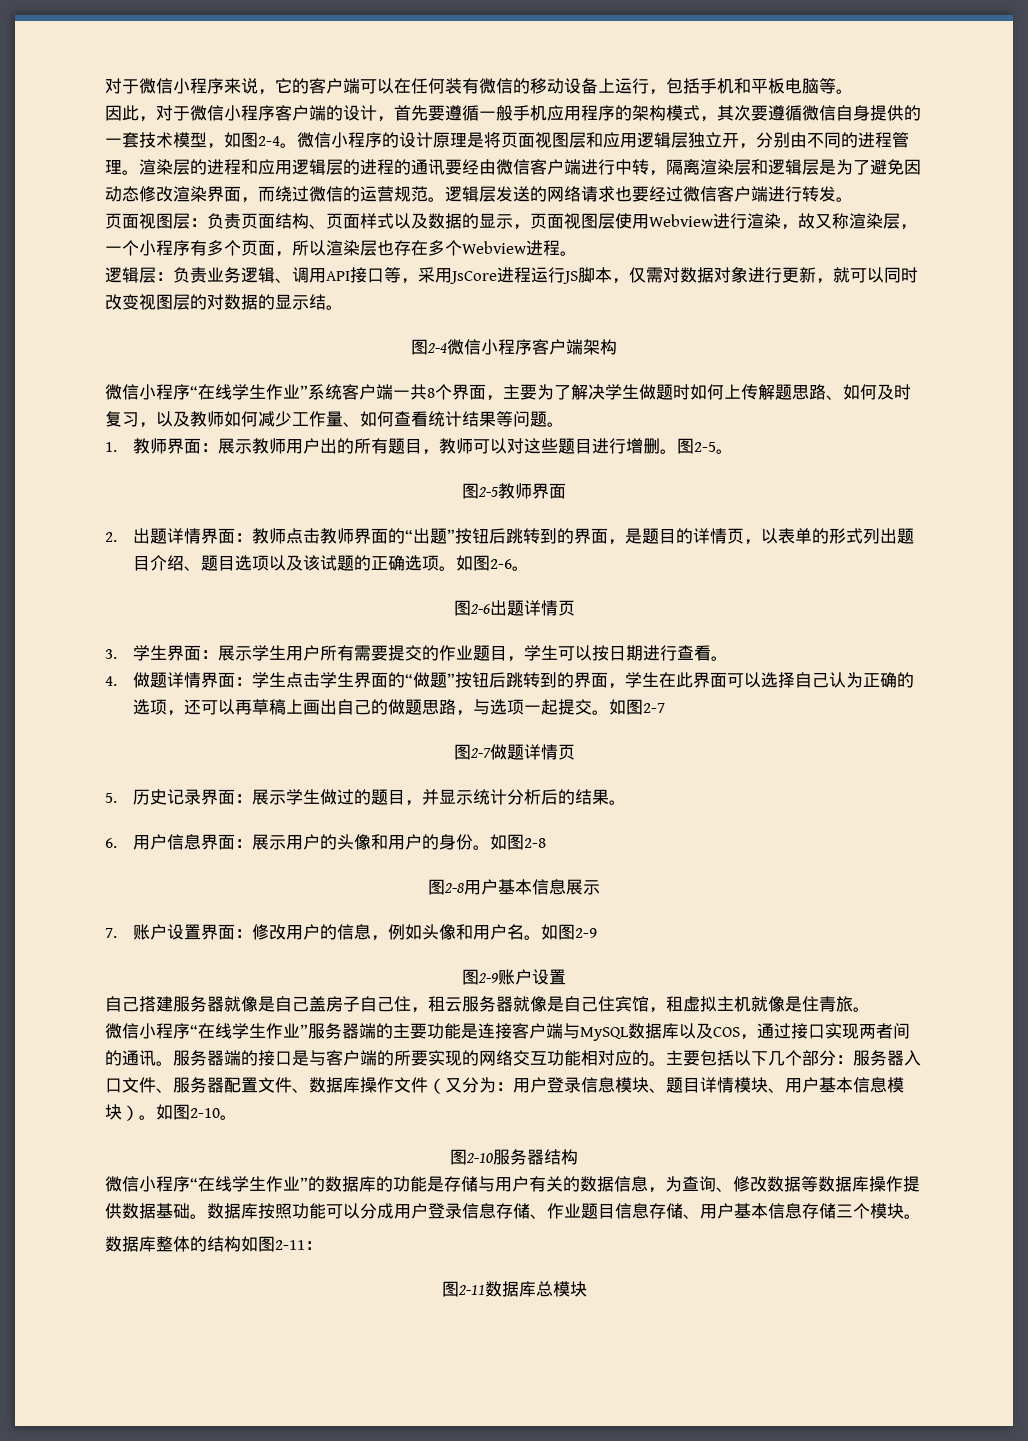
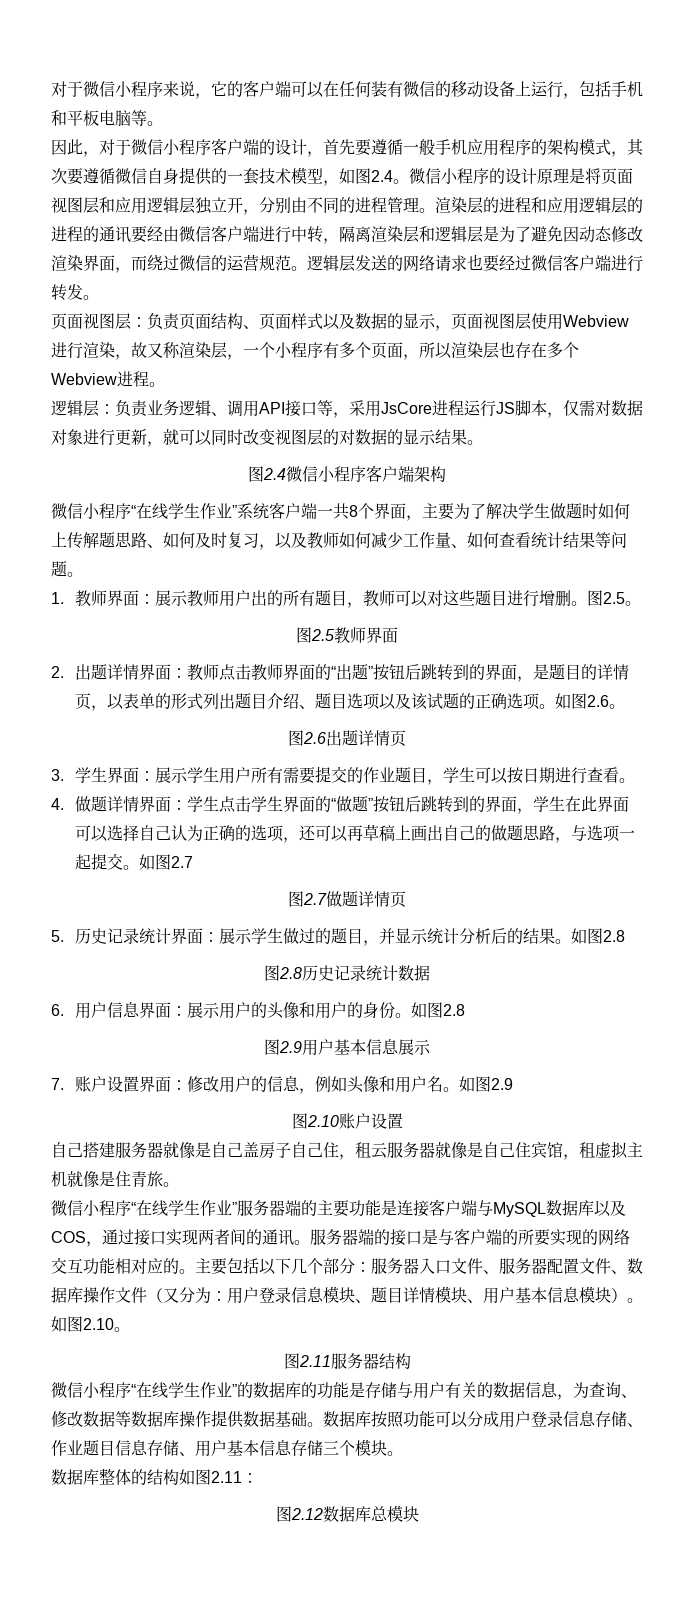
[258,136,280,146] 2-4 -> [371,170,393,182] 2.4
[326,305,343,310] [411,339,447,355] 。 // 图2-4 -> [451,429,483,445] [248,466,286,482] 果。 // 图2.4
[693,442,733,454] [462,483,498,499] 2-5。 // 图2-5 -> [602,592,641,606] [296,627,334,643] 2.5。 // 图2.5
[489,559,529,571] [453,600,490,616] 2-6。 // 图2-6 -> [586,695,625,709] [288,730,326,746] 2.6。 // 图2.6
[642,703,665,713] [453,744,491,760] 2-7 // 图2-7 -> [170,856,193,868] [288,891,327,907] 2.7 // 图2.7
(201, 797) none -> [138,928,171,944] 统计
(626, 802) none -> [570,928,625,944] [264,965,430,981] 如图2.8 // 图2.8历史记录统计数据
[523,838,546,848] [428,879,464,895] 2-8 // 图2-8 -> [442,1004,465,1016] [264,1039,302,1055] 2.8 // 图2.9
[574,928,597,938] [462,969,498,985] 2-9 // 图2-9 -> [490,1078,513,1090] [291,1113,339,1129] 2.9 // 图2.10
[190,1108,237,1120] [450,1149,493,1165] 2-10。 // 图2-10 -> [83,1318,130,1332] [283,1353,331,1369] 2.10。 // 图2.11
[275,1240,305,1250] 2-11 -> [211,1471,242,1483] 2.11
[457,1285,485,1295] 2-11 -> [290,1508,323,1520] 2.12

